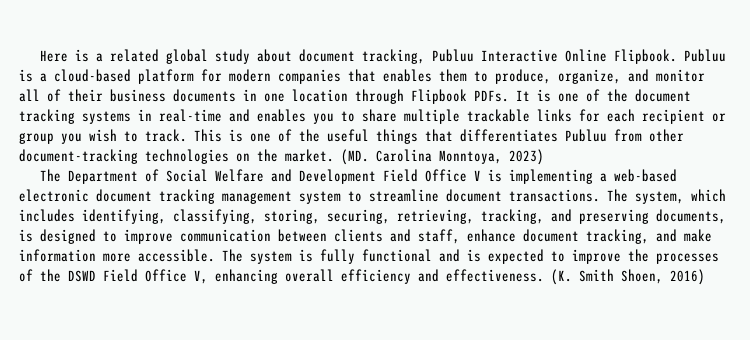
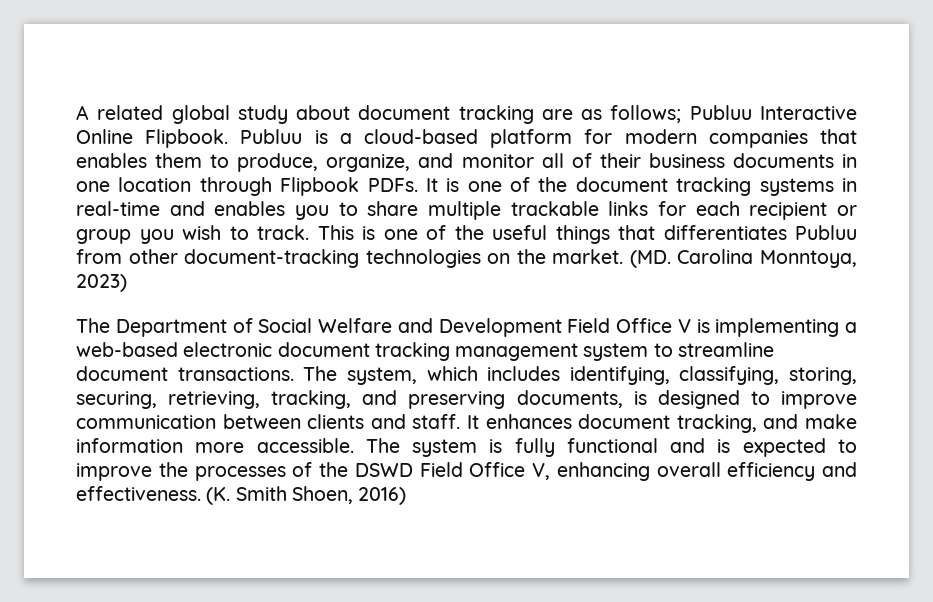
[40,49,104,62] Here is a -> [76,105,89,120] A
[362,49,426,64] tracking, -> [458,105,682,124] tracking are as follows;
[418,229,516,244] staff, enhance -> [412,414,572,429] staff. It enhances

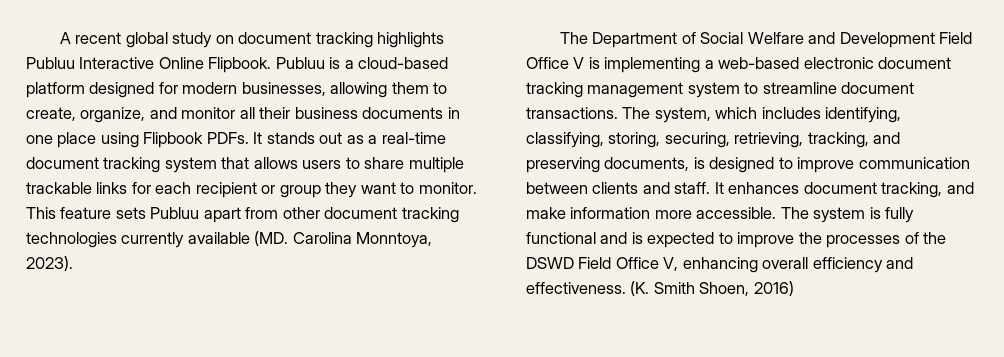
[97,105,164,120] related -> [75,32,122,44] recent
[296,105,682,124] about document tracking are as follows; -> [215,32,445,48] on document tracking highlights
(573, 138) none -> [89,82,155,98] designed
[708,129,857,148] [76,153,147,168] companies that enables -> [241,82,388,98] businesses, allowing
[237,153,319,172] produce, -> [26,107,76,121] create,
[571,153,592,168] of -> (255, 113) none
[118,177,272,196] location through -> [57,132,139,148] place using
[446,177,857,196] [76,201,329,220] is one of the document tracking systems in real-time and enables you -> [266,132,446,144] [26,157,342,173] stands out as a real-time document tracking system that allows users
[139,225,857,244] [76,249,624,268] you wish to track. This is one of the useful things that differentiates Publuu from other document-tracking technologies on the market. -> [325,182,477,198] [26,207,459,223] [26,232,250,248] they want to monitor. This feature sets Publuu apart from other document tracking technologies currently available
[76,274,127,292] 2023) -> [26,256,73,271] 2023).

